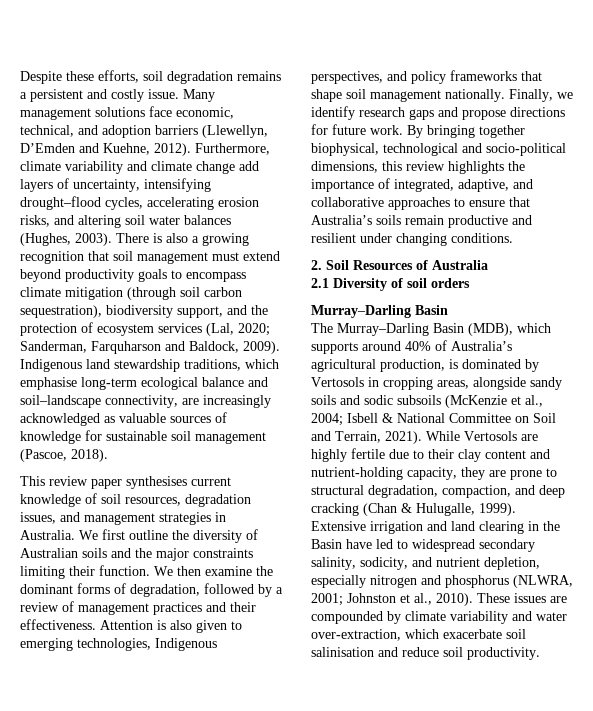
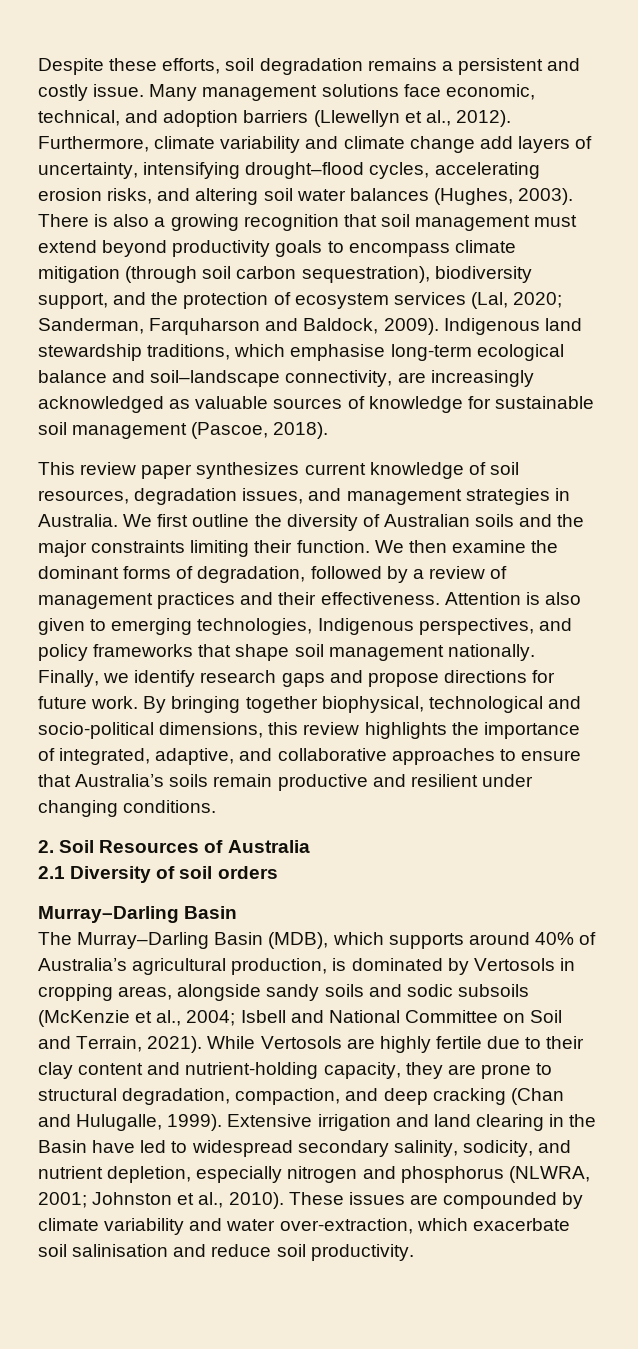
[202,125,268,138] [20,143,150,155] (Llewellyn, D’Emden and Kuehne, -> [313,110,451,127] (Llewellyn et al.,
[126,476,187,489] synthesises -> [196,462,300,479] synthesizes
[382,413,393,423] & -> [290,1010,324,1023] and
[401,503,412,513] & -> [38,1114,71,1127] and

